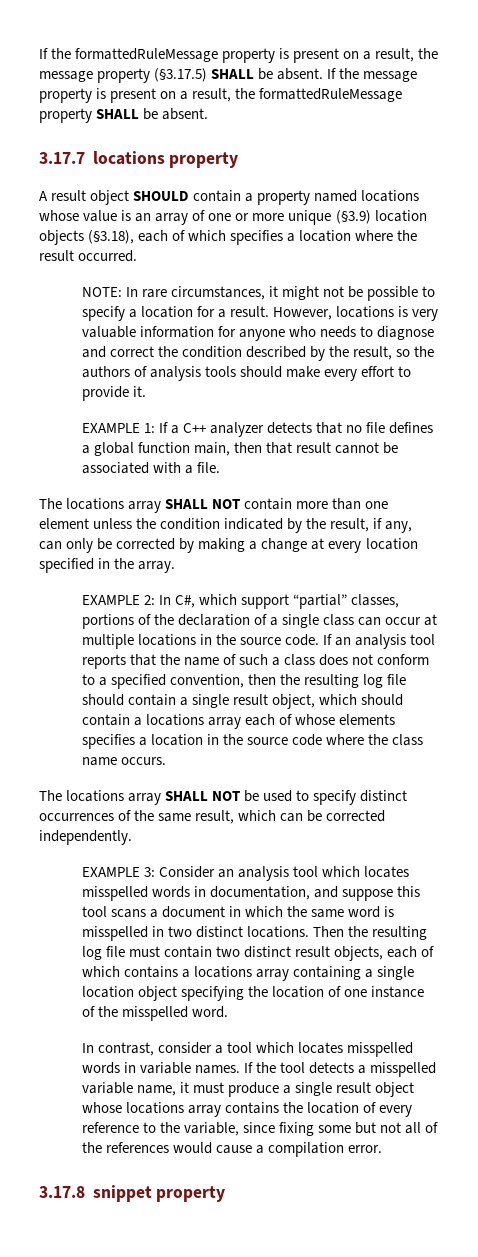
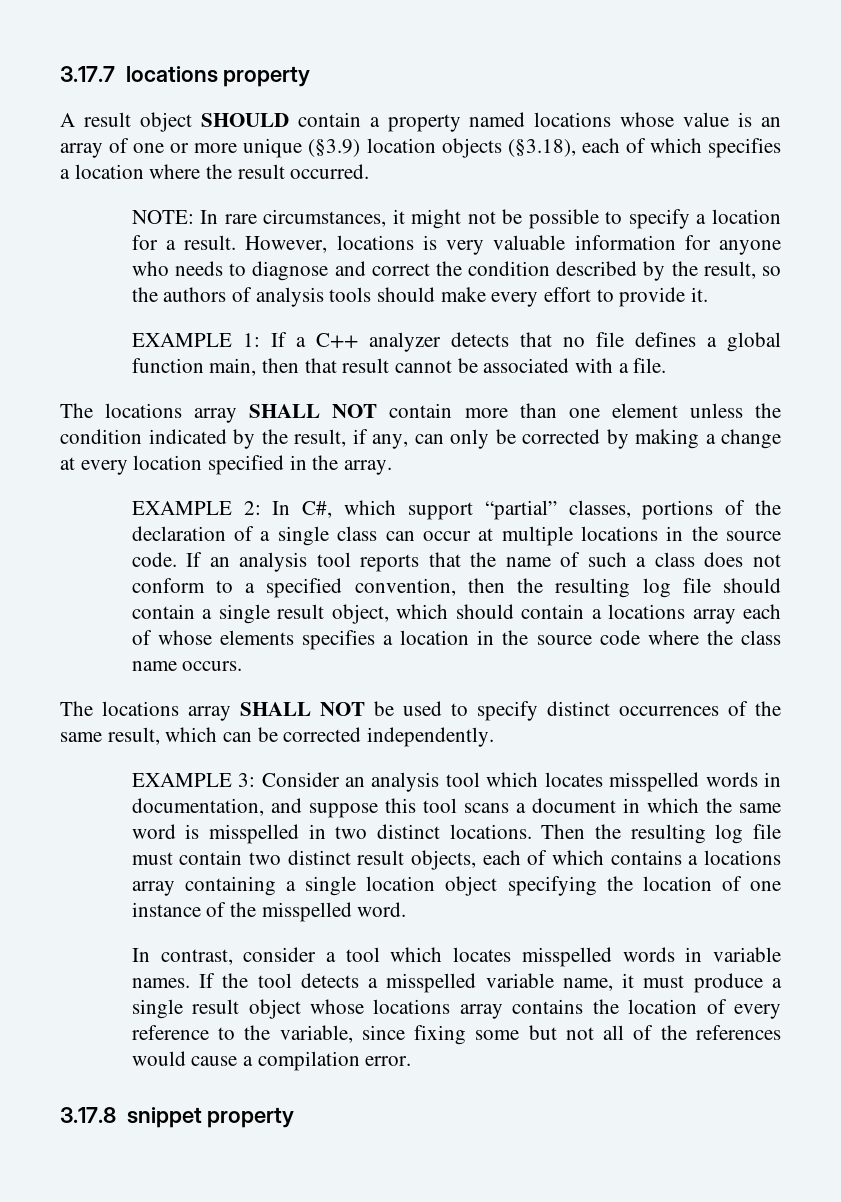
[39,48,439,63] [39,68,418,83] [39,88,403,103] [39,108,209,123] If the formattedRuleMessage property is present on a result, the message property (§3.17.5) SHALL be absent. If the message property is present on a result, the formattedRuleMessage property SHALL be absent. // -> (60, 74) none

